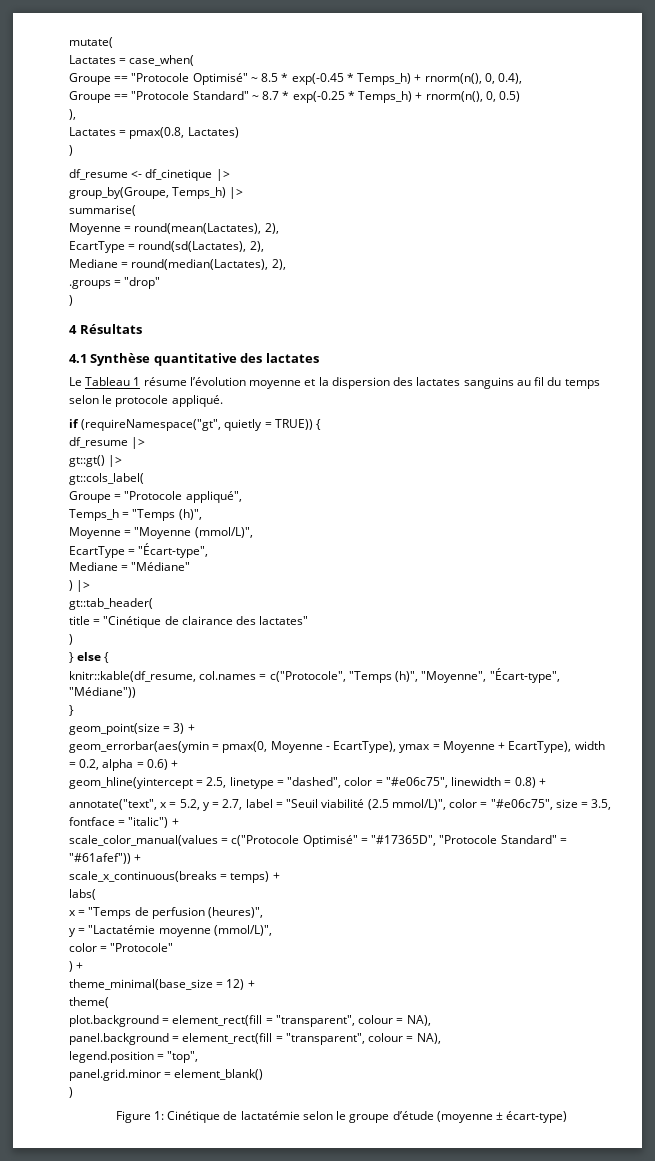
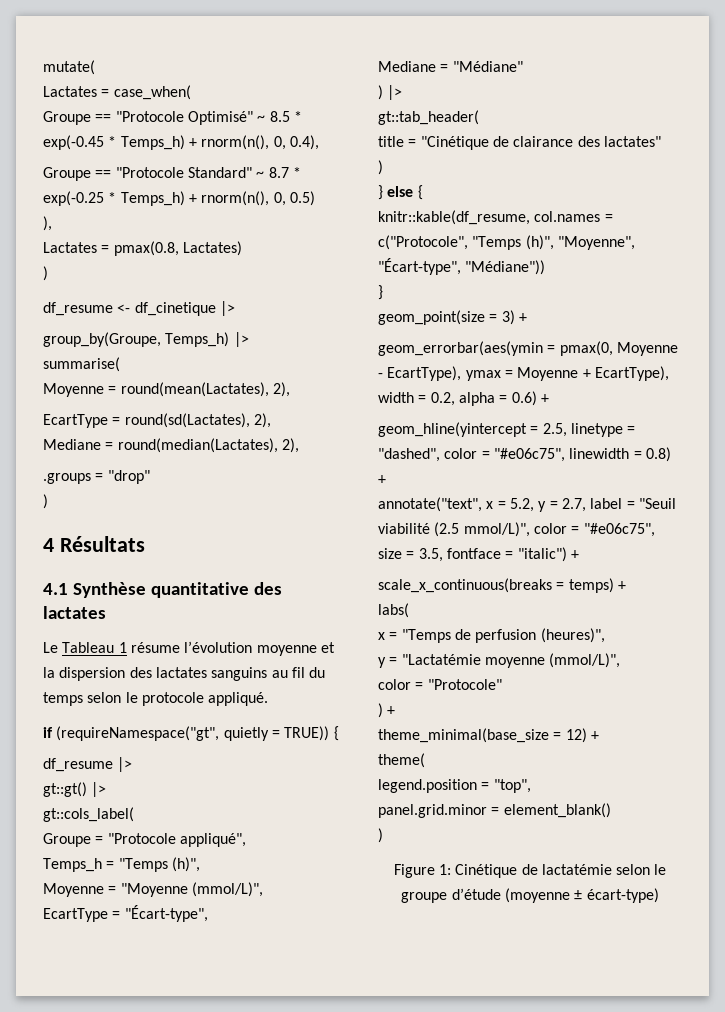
[69,835,567,847] [69,853,142,864] // scale_color_manual(values = c("Protocole Optimisé" = "#17365D", "Protocole Standard" = "#61afef")) + -> (579, 554) none
[69,1015,431,1027] [69,1033,441,1045] // plot.background = element_rect(fill = "transparent", colour = NA), // panel.background = element_rect(fill = "transparent", colour = NA), -> (425, 760) none

